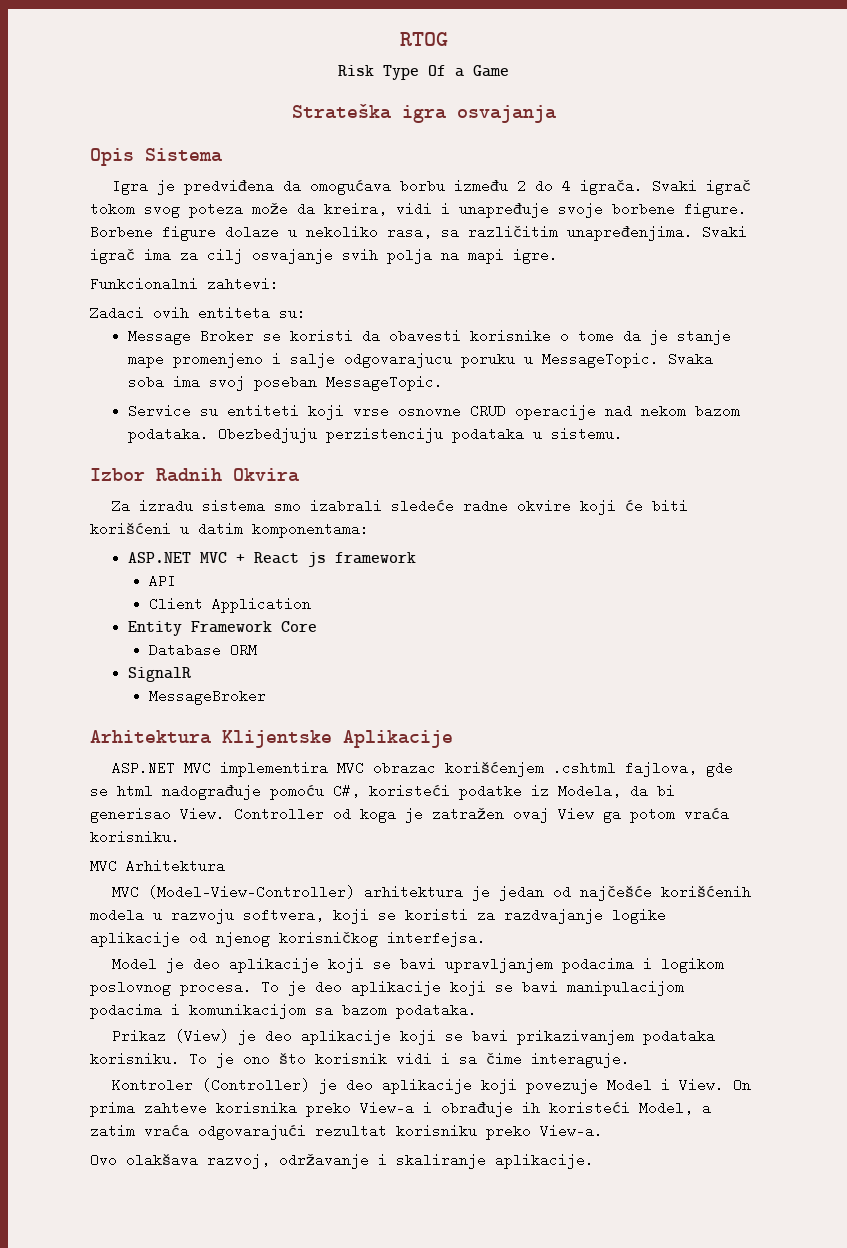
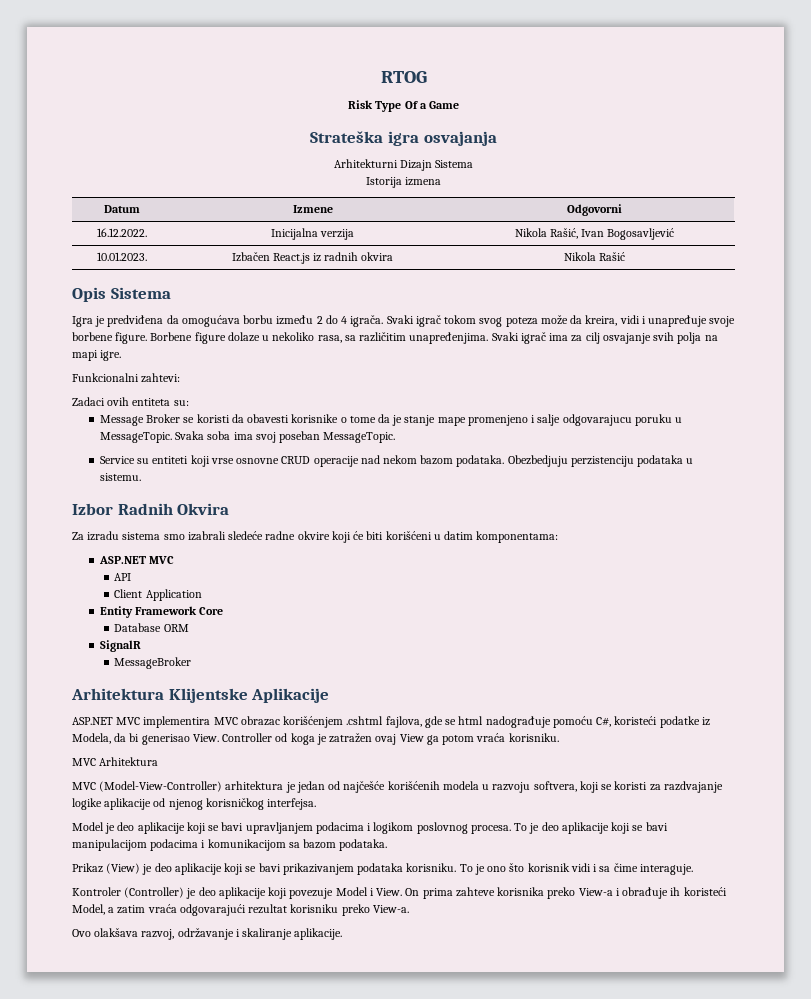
(556, 114) none -> [333,159,474,171] [365,177,442,188] [103,205,140,213] [292,205,333,213] [567,204,622,216] [96,228,147,237] [270,228,355,240] [514,228,675,240] [96,252,147,261] [231,252,394,264] [563,252,626,261] // Arhitekturni Dizajn Sistema // Istorija izmena // Datum | Izmene | Odgovorni // 16.12.2022. | Inicijalna verzija | Nikola Rašić, Ivan Bogosavljević // 10.01.2023. | Izbačen React.js iz radnih okvira | Nikola Rašić
[236,552,417,567] + React js framework -> (175, 560) none

